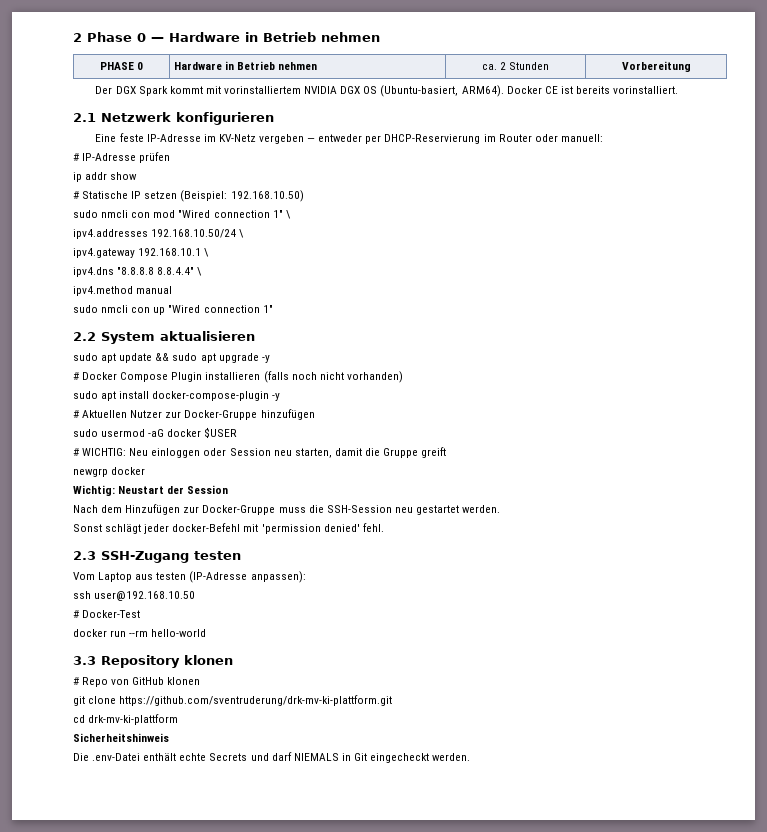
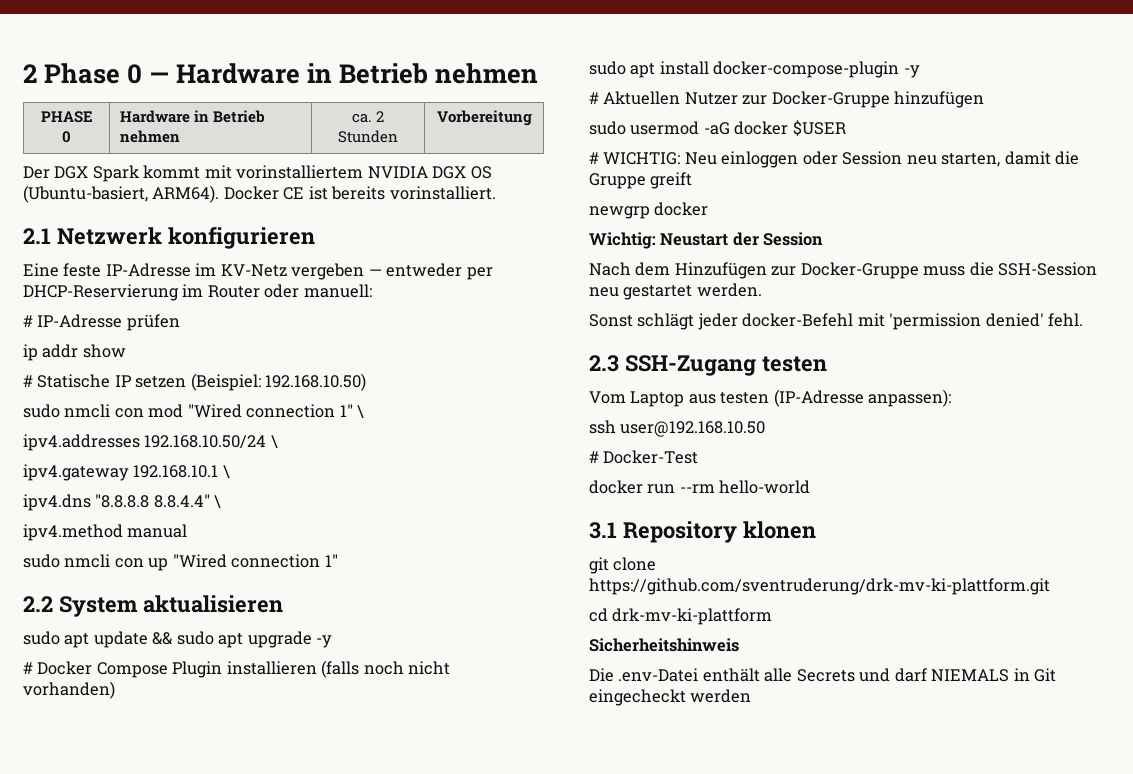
[73,656,96,665] 3.3 -> [589,522,617,539] 3.1
[73,677,201,687] // # Repo von GitHub klonen -> (816, 530) none
[179,753,207,761] echte -> [764,668,793,682] alle
[432,753,471,761] werden. -> [690,689,752,703] werden

